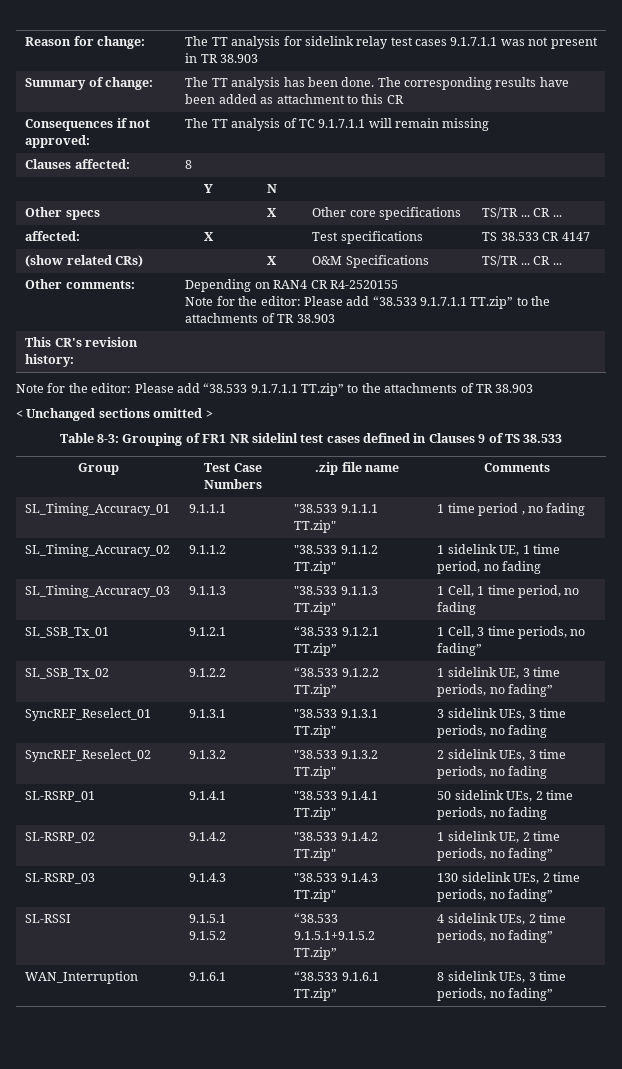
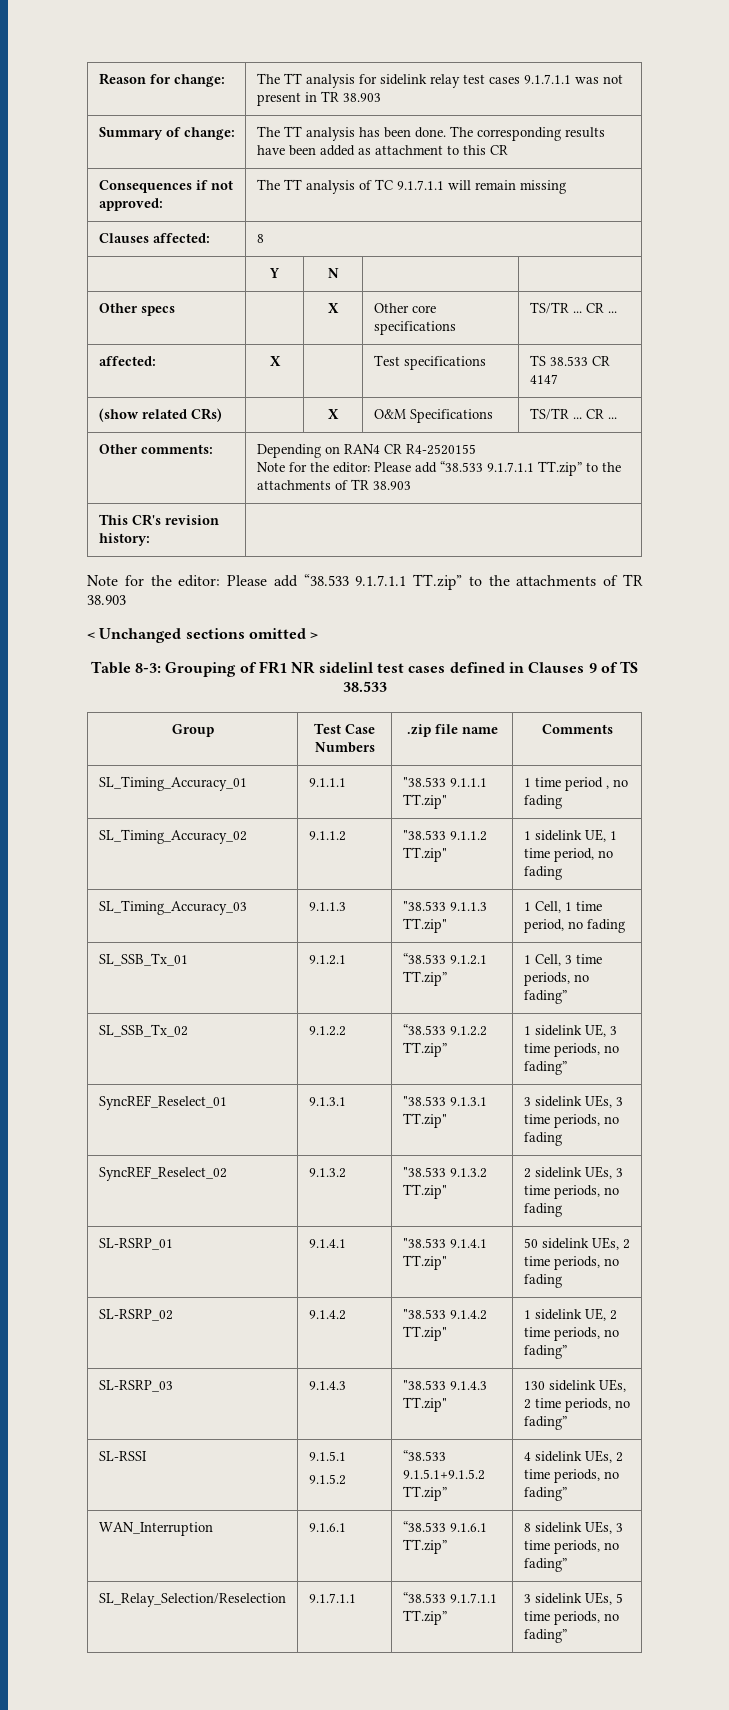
(554, 994) none -> [98,1593,286,1607] [308,1593,356,1603] [402,1592,497,1603] [402,1610,447,1625] [523,1592,623,1605] [523,1611,619,1625] [523,1629,567,1643] // SL_Relay_Selection/Reselection | 9.1.7.1.1 | “38.533 9.1.7.1.1 TT.zip” | 3 sidelink UEs, 5 time periods, no fading”

